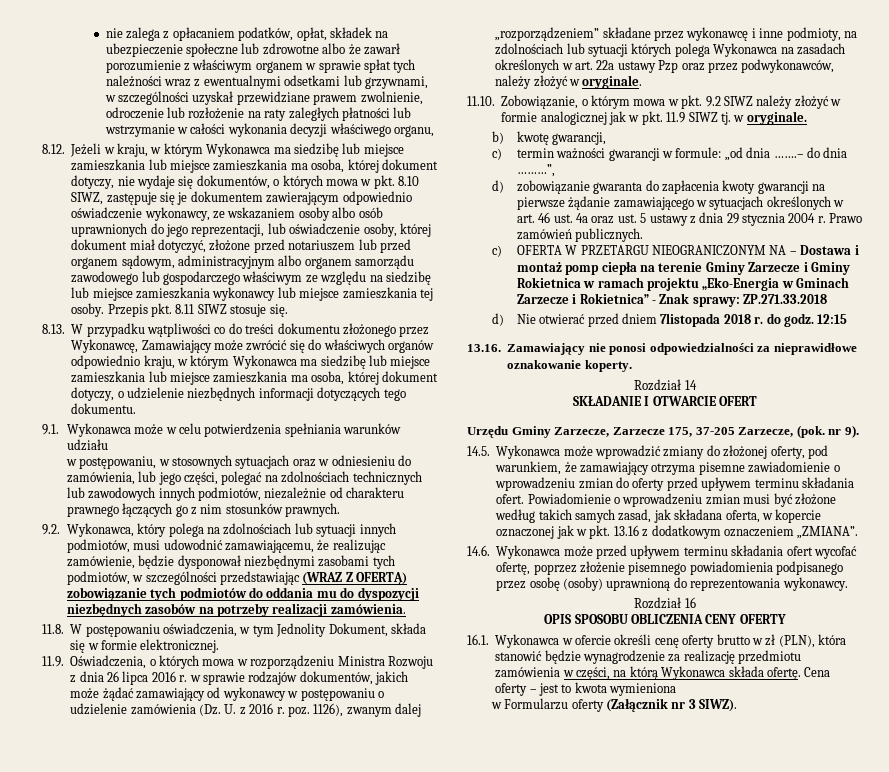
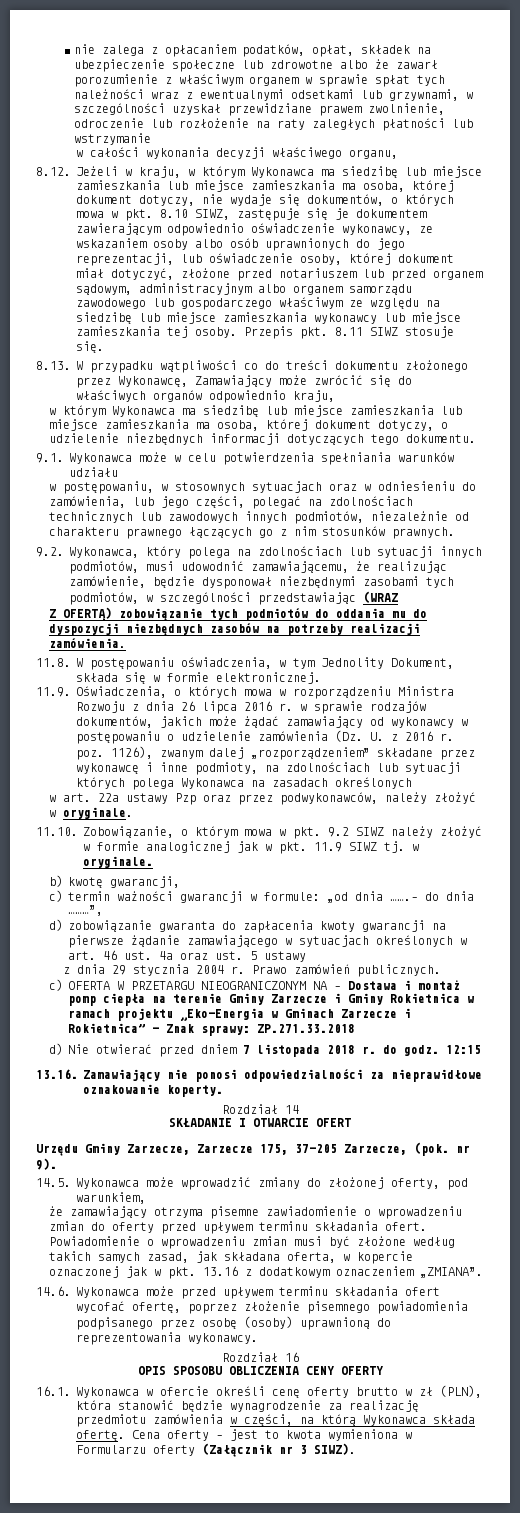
(175, 130) none -> (151, 139) //
(175, 362) none -> (335, 396) //
(343, 578) none -> (398, 597) //
(560, 66) none -> (412, 783) //
(688, 220) none -> (307, 956) //
[660,313,721,327] 7listopada -> [243,1044,321,1057] 7 listopada
(562, 468) none -> (146, 1198) //
(677, 689) // -> (398, 1435) none

